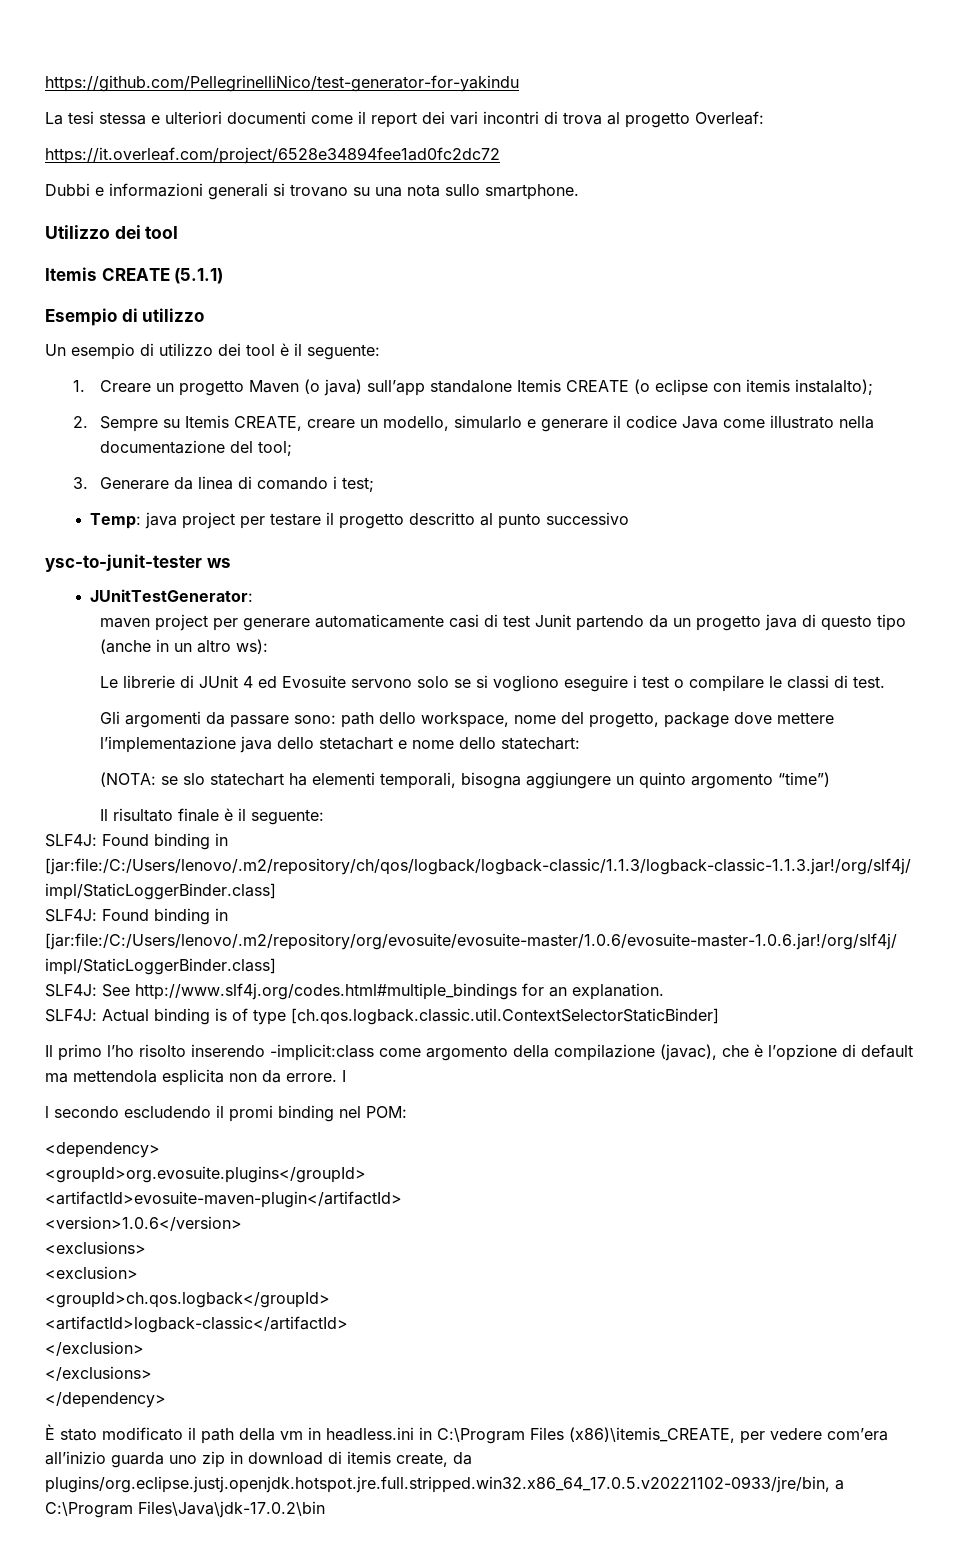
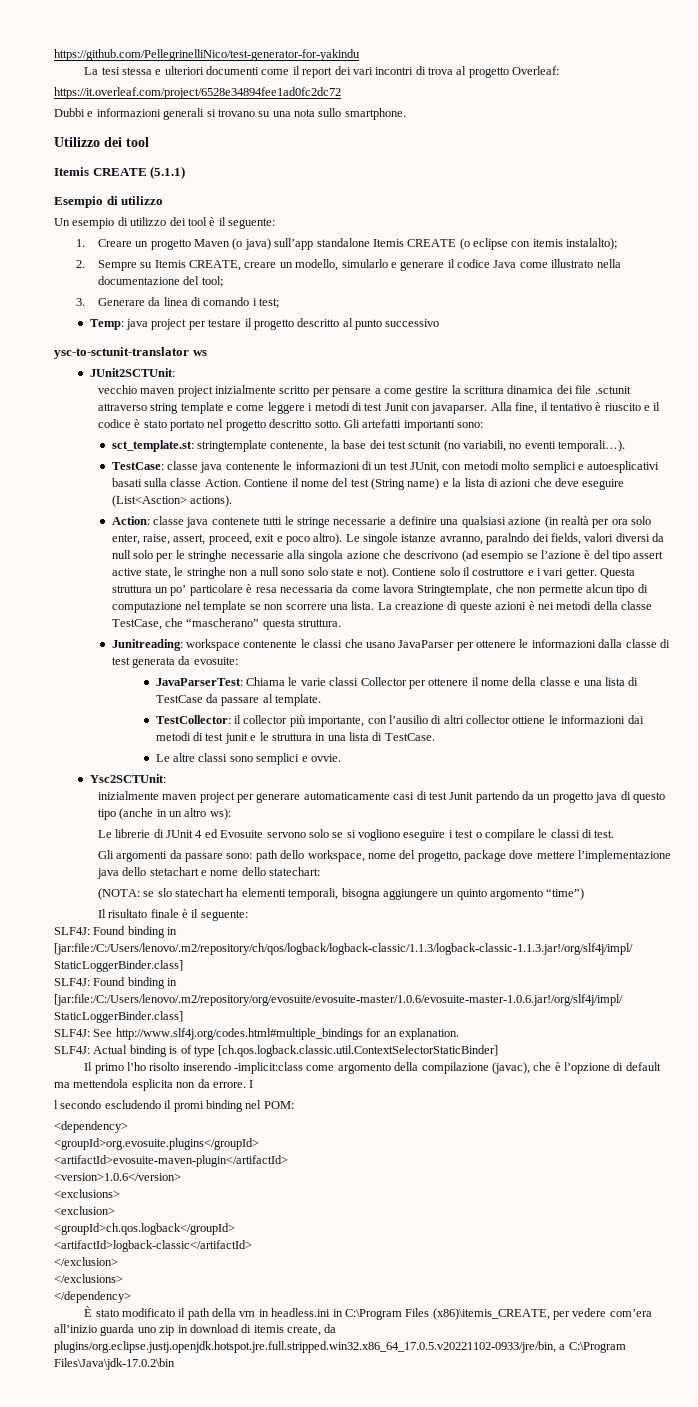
[45,554,202,572] ysc-to-junit-tester -> [54,347,189,359] ysc-to-sctunit-translator
[90,589,254,602] JUnitTestGenerator: // -> [89,368,175,377] [97,385,631,397] [97,402,661,414] [97,419,484,431] [111,440,626,452] [111,461,660,473] [111,478,625,490] [111,495,233,507] [111,516,652,528] [111,533,665,545] [111,550,664,562] [111,567,636,579] [111,584,648,596] [111,601,653,613] [111,618,342,630] [111,639,670,651] [111,656,238,668] [155,677,639,689] [155,694,322,706] [155,715,644,727] [155,732,435,744] [155,753,341,765] [89,774,166,783] [97,791,159,800] JUnit2SCTUnit: // vecchio maven project inizialmente scritto per pensare a come gestire la scrittura dinamica dei file .sctunit attraverso string template e come leggere i metodi di test Junit con javaparser. Alla fine, il tentativo è riuscito e il codice è stato portato nel progetto descritto sotto. Gli artefatti importanti sono: // sct_template.st: stringtemplate contenente, la base dei test sctunit (no variabili, no eventi temporali…). // TestCase: classe java contenente le informazioni di un test JUnit, con metodi molto semplici e autoesplicativi basati sulla classe Action. Contiene il nome del test (String name) e la lista di azioni che deve eseguire (List<Asction> actions). // Action: classe java contenete tutti le stringe necessarie a definire una qualsiasi azione (in realtà per ora solo enter, raise, assert, proceed, exit e poco altro). Le singole istanze avranno, paralndo dei fields, valori diversi da null solo per le stringhe necessarie alla singola azione che descrivono (ad esempio se l’azione è del tipo assert active state, le stringhe non a null sono solo state e not). Contiene solo il costruttore e i vari getter. Questa struttura un po’ particolare è resa necessaria da come lavora Stringtemplate, che non permette alcun tipo di computazione nel template se non scorrere una lista. La creazione di queste azioni è nei metodi della classe TestCase, che “mascherano” questa struttura. // Junitreading: workspace contenente le classi che usano JavaParser per ottenere le informazioni dalla classe di test generata da evosuite: // JavaParserTest: Chiama le varie classi Collector per ottenere il nome della classe e una lista di TestCase da passare al template. // TestCollector: il collector più importante, con l’ausilio di altri collector ottiene le informazioni dai metodi di test junit e le struttura in una lista di TestCase. // Le altre classi sono semplici e ovvie. // Ysc2SCTUnit: // inizialmente

